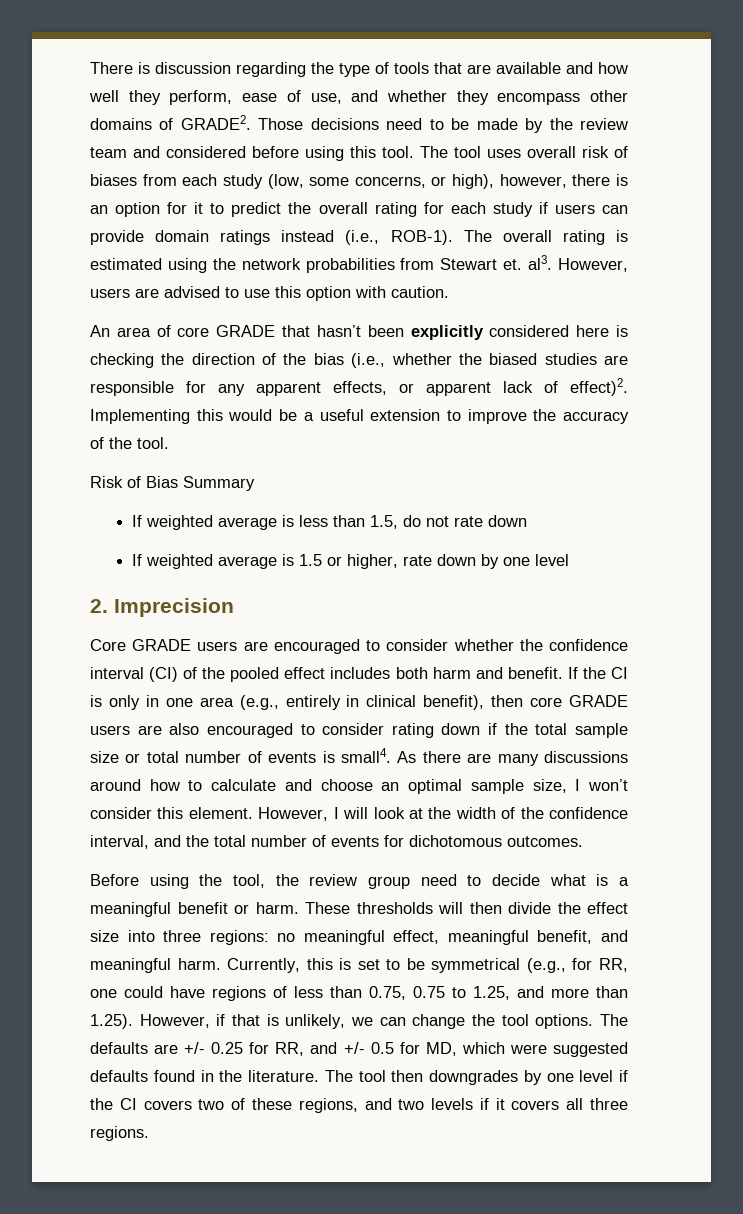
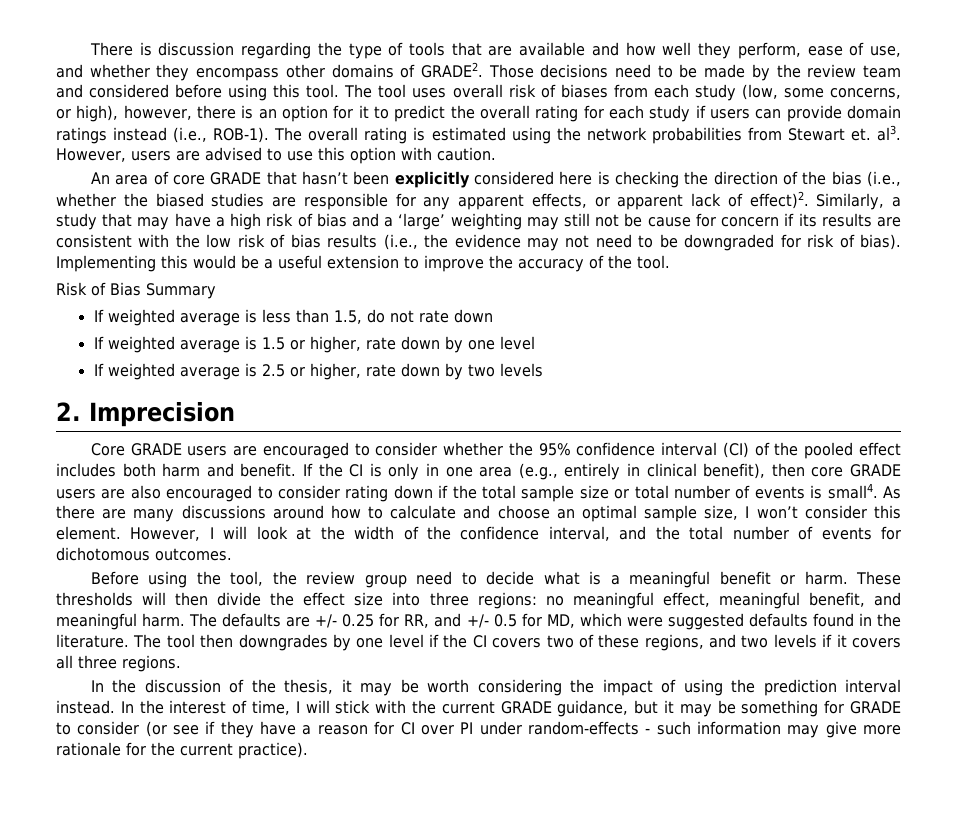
(628, 387) none -> [816,193,901,210] [56,213,902,230] [56,234,902,251] Similarly, a study that may have a high risk of bias and a ‘large’ weighting may still not be cause for concern if its results are consistent with the low risk of bias results (i.e., the evidence may not need to be downgraded for risk of bias).
(569, 560) none -> [93,363,543,380] // If weighted average is 2.5 or higher, rate down by two levels
(543, 645) none -> [538,443,571,456] 95%
[227,958,628,973] [90,986,628,1001] [90,1014,594,1029] Currently, this is set to be symmetrical (e.g., for RR, one could have regions of less than 0.75, 0.75 to 1.25, and more than 1.25). However, if that is unlikely, we can change the tool options. -> (186, 620) none
(149, 1133) none -> [90,679,902,696] [56,700,901,717] [56,721,902,738] [56,742,308,759] // In the discussion of the thesis, it may be worth considering the impact of using the prediction interval instead. In the interest of time, I will stick with the current GRADE guidance, but it may be something for GRADE to consider (or see if they have a reason for CI over PI under random-effects - such information may give more rationale for the current practice).

